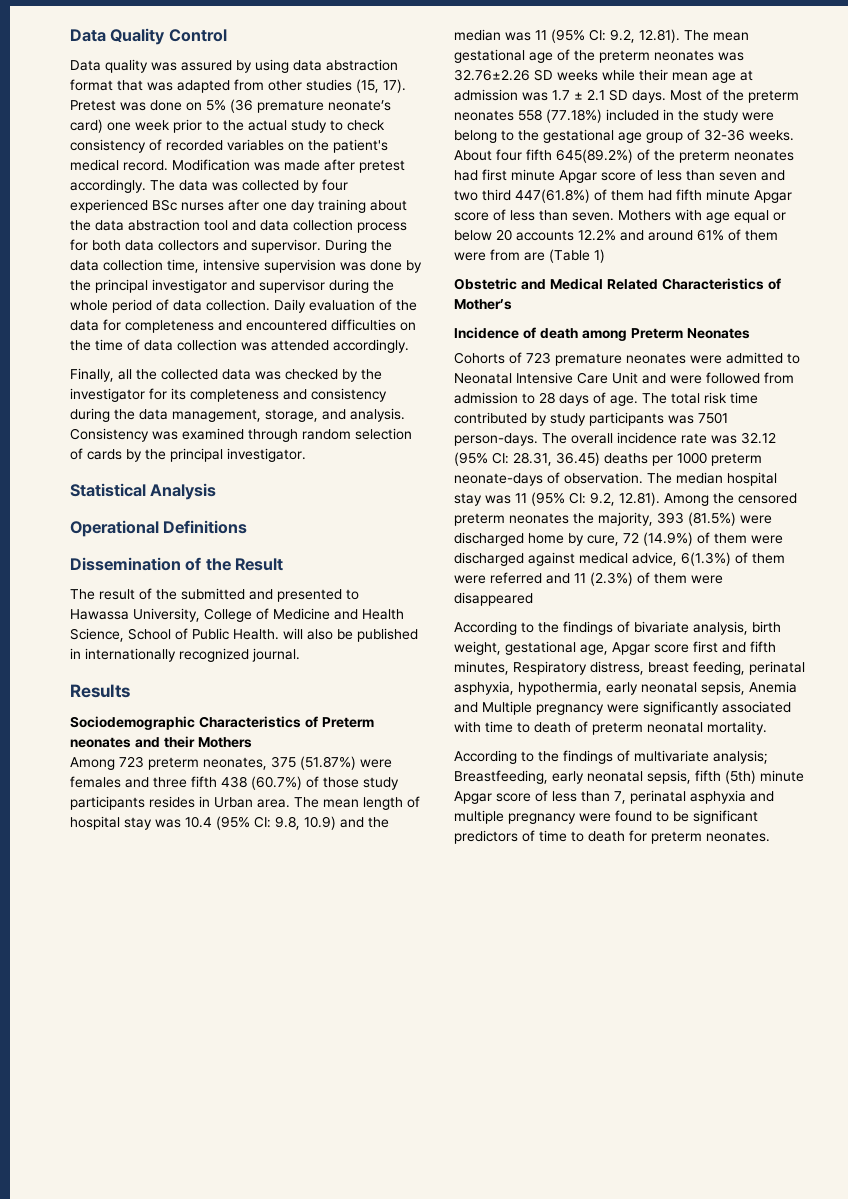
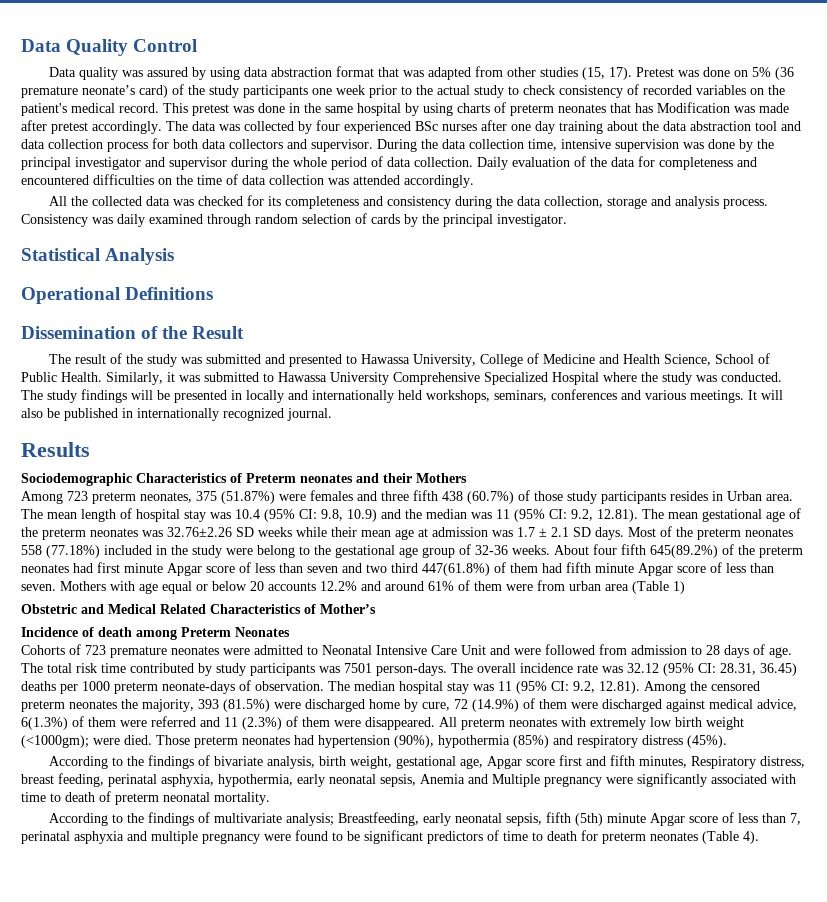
(103, 126) none -> [172,84,308,98] of the study participants
(168, 165) none -> [163,102,653,116] This pretest was done in the same hospital by using charts of preterm neonates that has
[70,368,132,382] Finally, all -> [48,196,67,206] All
[342,369,382,382] [70,388,145,402] by the investigator -> (243, 201) none
[172,408,405,422] management, storage, and analysis. -> [543,196,768,209] collection, storage and analysis process.
(178, 435) none -> [117,214,145,227] daily
(177, 594) none -> [146,354,202,367] study was
(279, 634) none -> [106,372,782,385] [21,389,757,403] Similarly, it was submitted to Hawassa University Comprehensive Specialized Hospital where the study was conducted. The study findings will be presented in locally and internationally held workshops, seminars, conferences and various meetings. It
[524,252,545,261] are -> [569,581,629,591] urban area
[454,592,533,606] disappeared -> [365,717,744,730] [21,735,727,748] disappeared. All preterm neonates with extremely low birth weight (<1000gm); were died. Those preterm neonates had hypertension (90%), hypothermia (85%) and respiratory distress (45%).
[706,831,770,842] neonates. -> [650,831,759,844] neonates (Table 4).

